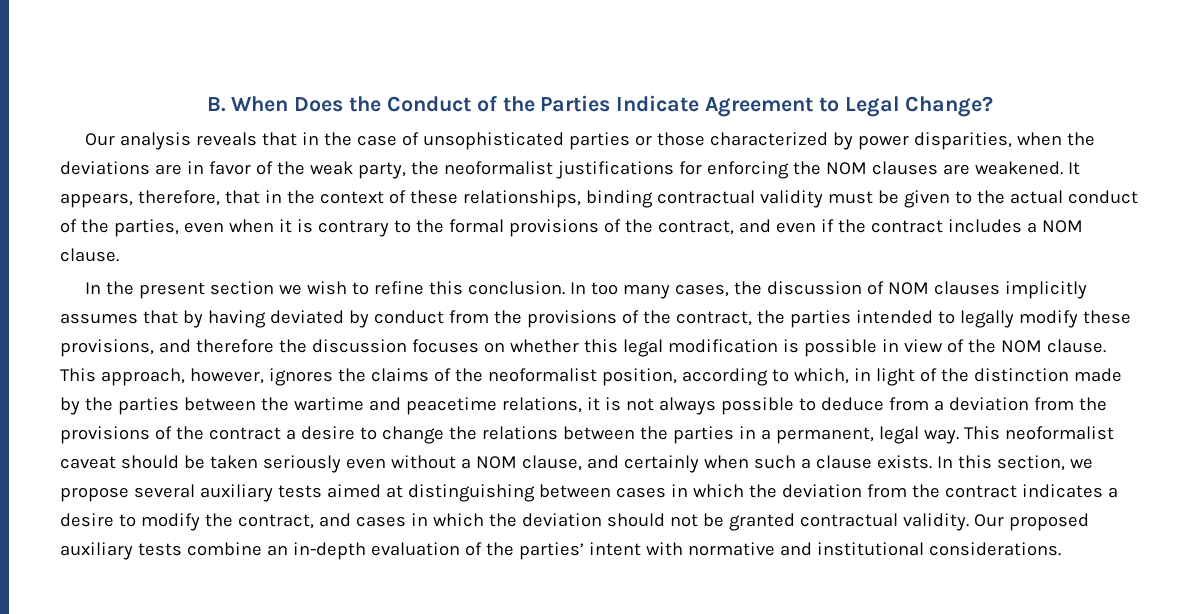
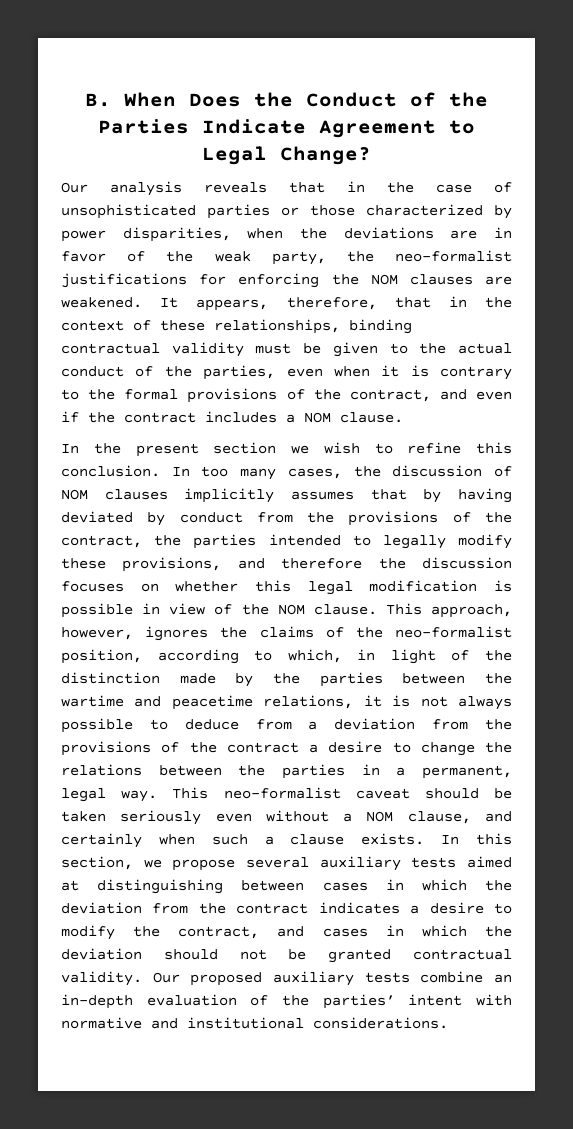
[443,161,553,175] neoformalist -> [395,250,512,262] neo-formalist
[487,368,597,382] neoformalist -> [395,626,512,638] neo-formalist
[1004,426,1114,440] neoformalist -> [223,787,341,799] neo-formalist

